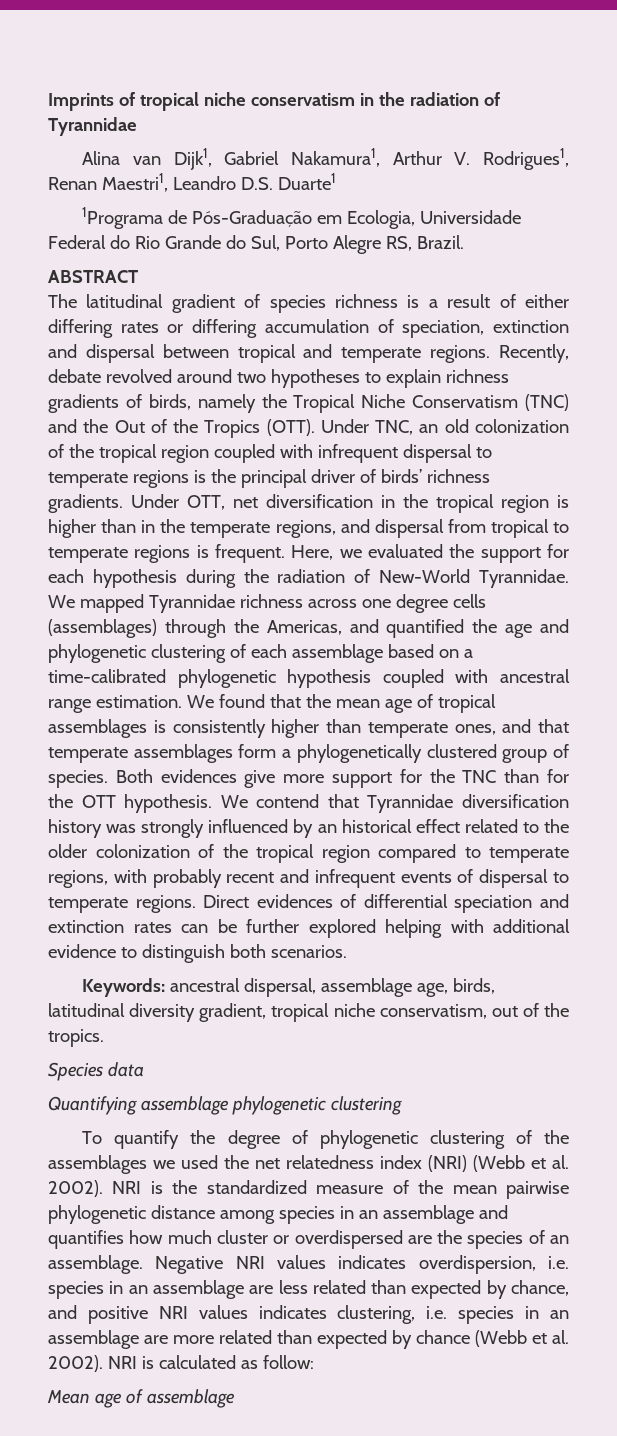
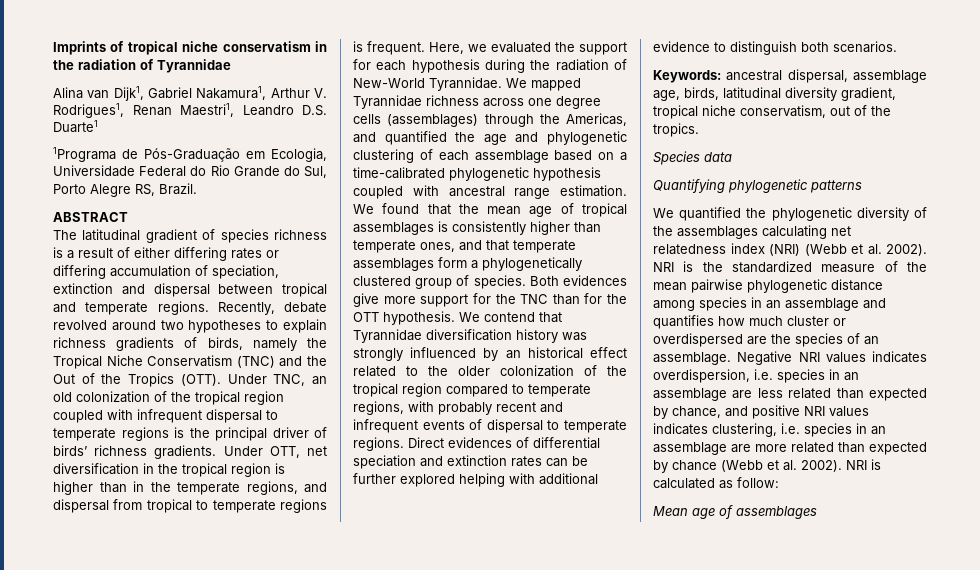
[140,1096,402,1115] [82,1130,569,1149] [48,1155,249,1174] assemblage phylogenetic clustering // To quantify the degree of phylogenetic clustering of the assemblages we used the -> [728,179,862,193] [653,207,927,221] [653,225,827,239] phylogenetic patterns // We quantified the phylogenetic diversity of the assemblages calculating
[146,1389,235,1408] assemblage -> [736,506,817,519] assemblages

